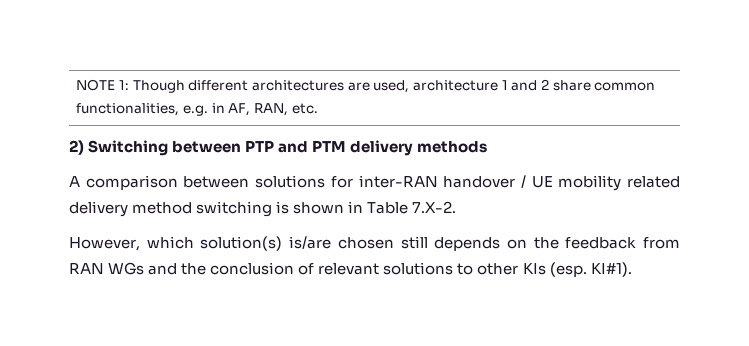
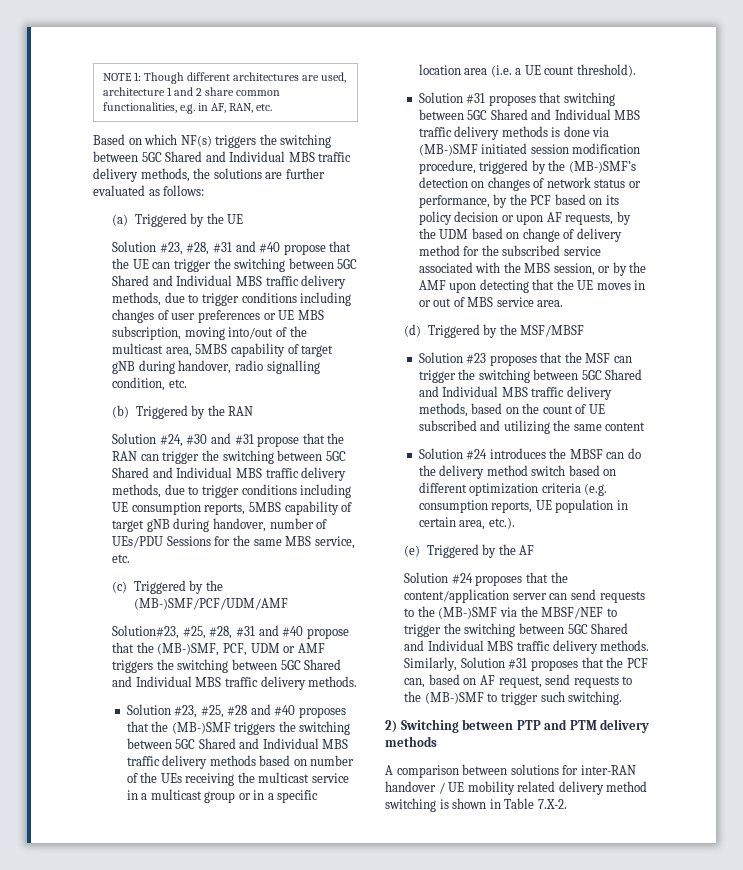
(318, 108) none -> [93,134,332,148] [93,151,352,162] [93,168,325,182] [93,185,205,196] [112,213,244,227] [112,241,352,255] [112,258,358,272] [112,275,347,289] [112,292,352,306] [112,309,324,323] [112,326,307,340] [112,343,334,357] [112,360,320,374] [112,377,187,391] [112,405,254,419] [112,433,345,447] [112,450,346,464] [112,467,347,481] [112,484,352,498] [112,501,353,515] [112,518,328,532] [112,535,355,549] [112,554,131,563] [112,580,223,594] [133,598,288,610] [112,625,349,639] [112,642,325,656] [112,659,342,673] [112,676,358,690] [126,704,346,718] [126,721,351,735] [126,738,349,749] [126,755,355,769] [126,772,349,786] [126,789,319,803] [418,64,636,77] [418,92,615,106] [418,109,641,120] [418,126,610,140] [418,143,641,156] [418,160,636,174] [418,177,641,191] [418,194,619,208] [418,211,631,225] [418,228,622,242] [418,245,601,256] [418,262,647,276] [418,279,646,293] [418,297,564,307] [404,324,585,338] [418,352,632,366] [418,369,643,383] [418,386,612,400] [418,403,605,417] [418,420,646,434] [418,448,641,460] [418,465,617,479] [418,482,608,496] [418,499,628,513] [418,517,515,530] [404,544,535,558] [404,572,568,586] [404,589,645,603] [404,606,617,619] [404,623,629,637] [404,640,650,654] [404,657,648,671] [404,674,633,688] [404,691,623,705] // Based on which NF(s) triggers the switching between 5GC Shared and Individual MBS traffic delivery methods, the solutions are further evaluated as follows: // (a) Triggered by the UE // Solution #23, #28, #31 and #40 propose that the UE can trigger the switching between 5GC Shared and Individual MBS traffic delivery methods, due to trigger conditions including changes of user preferences or UE MBS subscription, moving into/out of the multicast area, 5MBS capability of target gNB during handover, radio signalling condition, etc. // (b) Triggered by the RAN // Solution #24, #30 and #31 propose that the RAN can trigger the switching between 5GC Shared and Individual MBS traffic delivery methods, due to trigger conditions including UE consumption reports, 5MBS capability of target gNB during handover, number of UEs/PDU Sessions for the same MBS service, etc. // (c) Triggered by the (MB-)SMF/PCF/UDM/AMF // Solution#23, #25, #28, #31 and #40 propose that the (MB-)SMF, PCF, UDM or AMF triggers the switching between 5GC Shared and Individual MBS traffic delivery methods. // Solution #23, #25, #28 and #40 proposes that the (MB-)SMF triggers the switching between 5GC Shared and Individual MBS traffic delivery methods based on number of the UEs receiving the multicast service in a multicast group or in a specific location area (i.e. a UE count threshold). // Solution #31 proposes that switching between 5GC Shared and Individual MBS traffic delivery methods is done via (MB-)SMF initiated session modification procedure, triggered by the (MB-)SMF’s detection on changes of network status or performance, by the PCF based on its policy decision or upon AF requests, by the UDM based on change of delivery method for the subscribed service associated with the MBS session, or by the AMF upon detecting that the UE moves in or out of MBS service area. // (d) Triggered by the MSF/MBSF // Solution #23 proposes that the MSF can trigger the switching between 5GC Shared and Individual MBS traffic delivery methods, based on the count of UE subscribed and utilizing the same content // Solution #24 introduces the MBSF can do the delivery method switch based on different optimization criteria (e.g. consumption reports, UE population in certain area, etc.). // (e) Triggered by the AF // Solution #24 proposes that the content/application server can send requests to the (MB-)SMF via the MBSF/NEF to trigger the switching between 5GC Shared and Individual MBS traffic delivery methods. Similarly, Solution #31 proposes that the PCF can, based on AF request, send requests to the (MB-)SMF to trigger such switching.
[69,236,680,251] [69,262,632,277] // However, which solution(s) is/are chosen still depends on the feedback from RAN WGs and the conclusion of relevant solutions to other KIs (esp. KI#1). -> (567, 804) none

